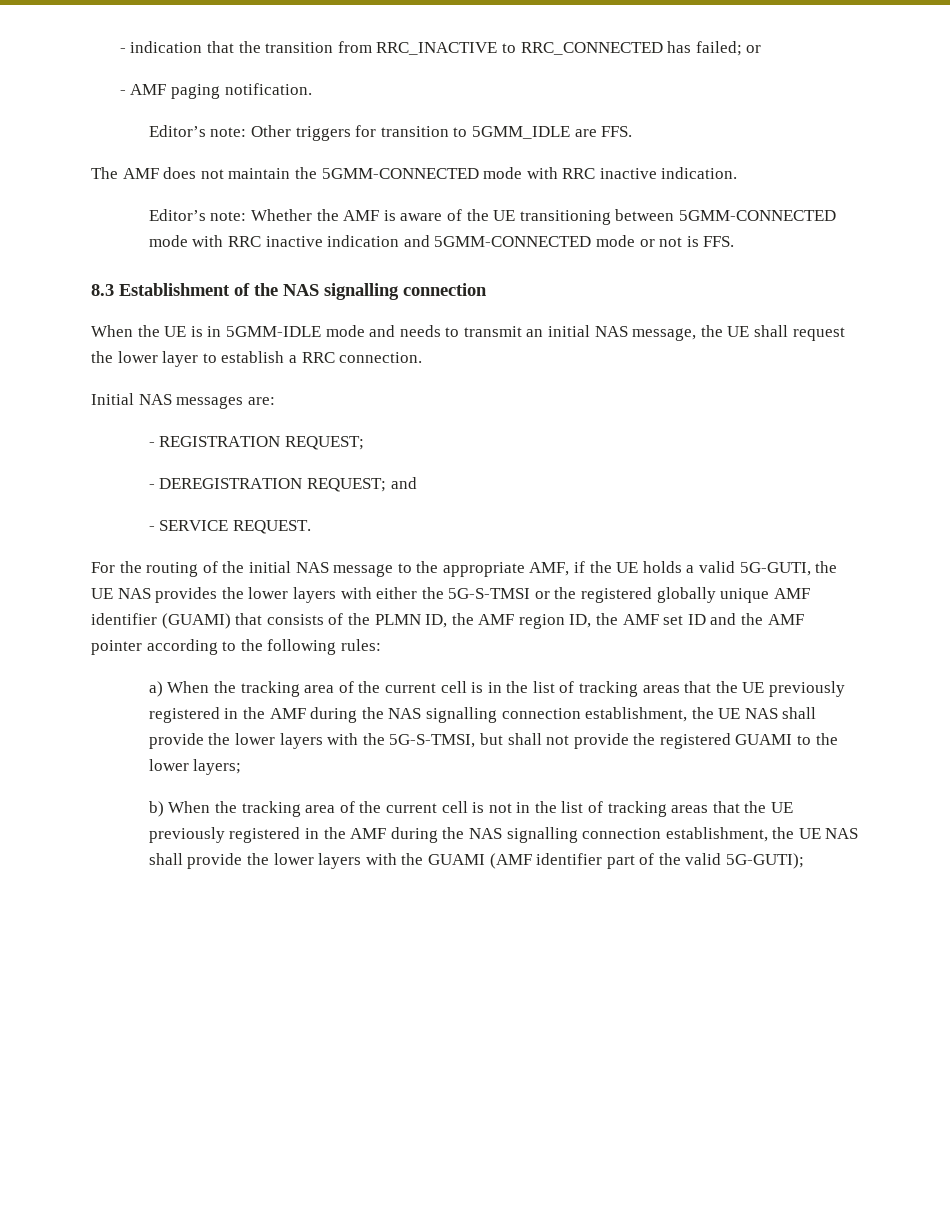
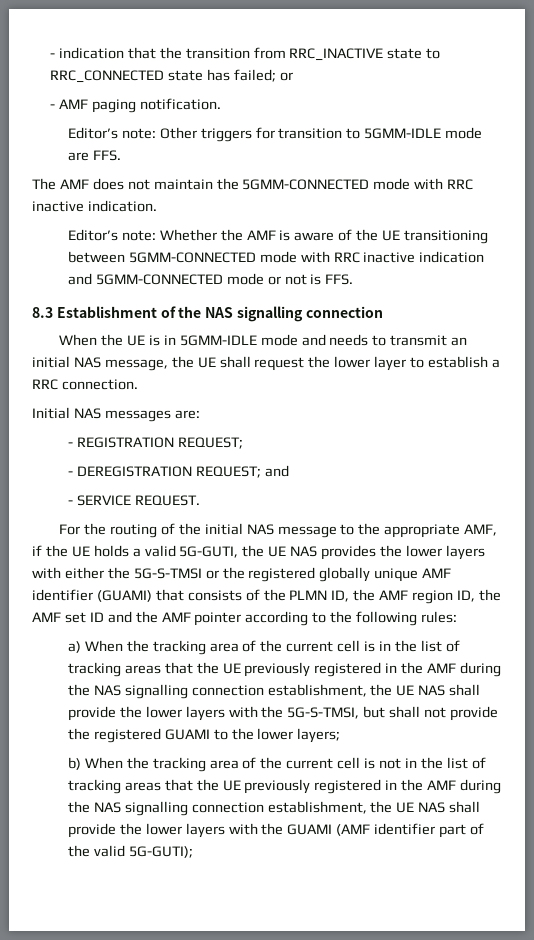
(498, 48) none -> [387,48,423,59] state
(663, 48) none -> [167,70,203,81] state
[471,126,570,139] 5GMM_IDLE -> [364,127,483,139] 5GMM-IDLE mode

